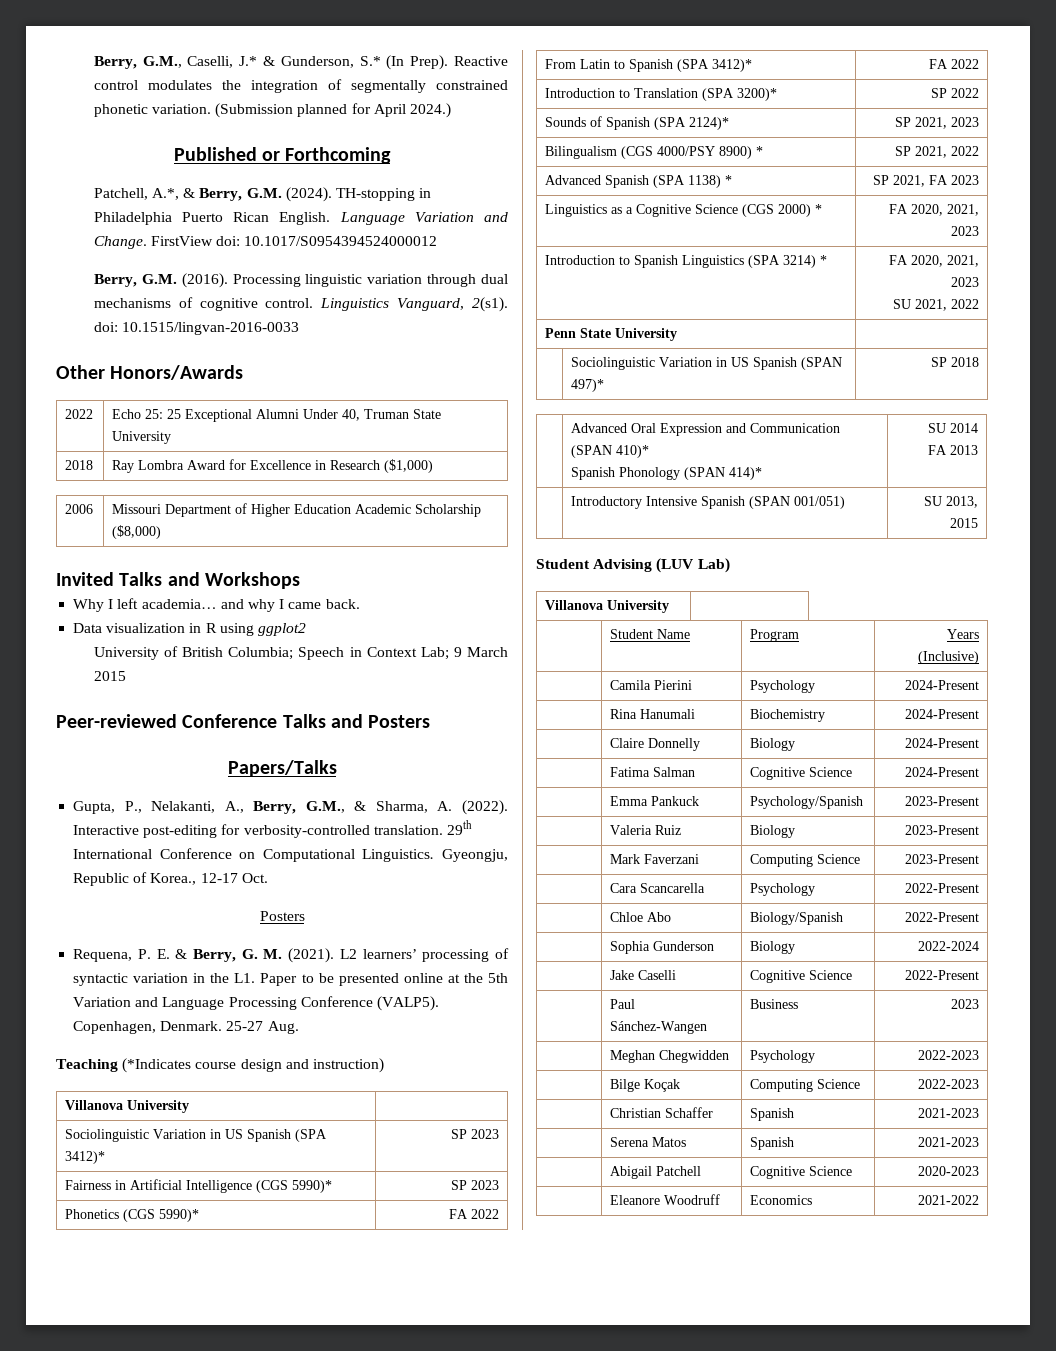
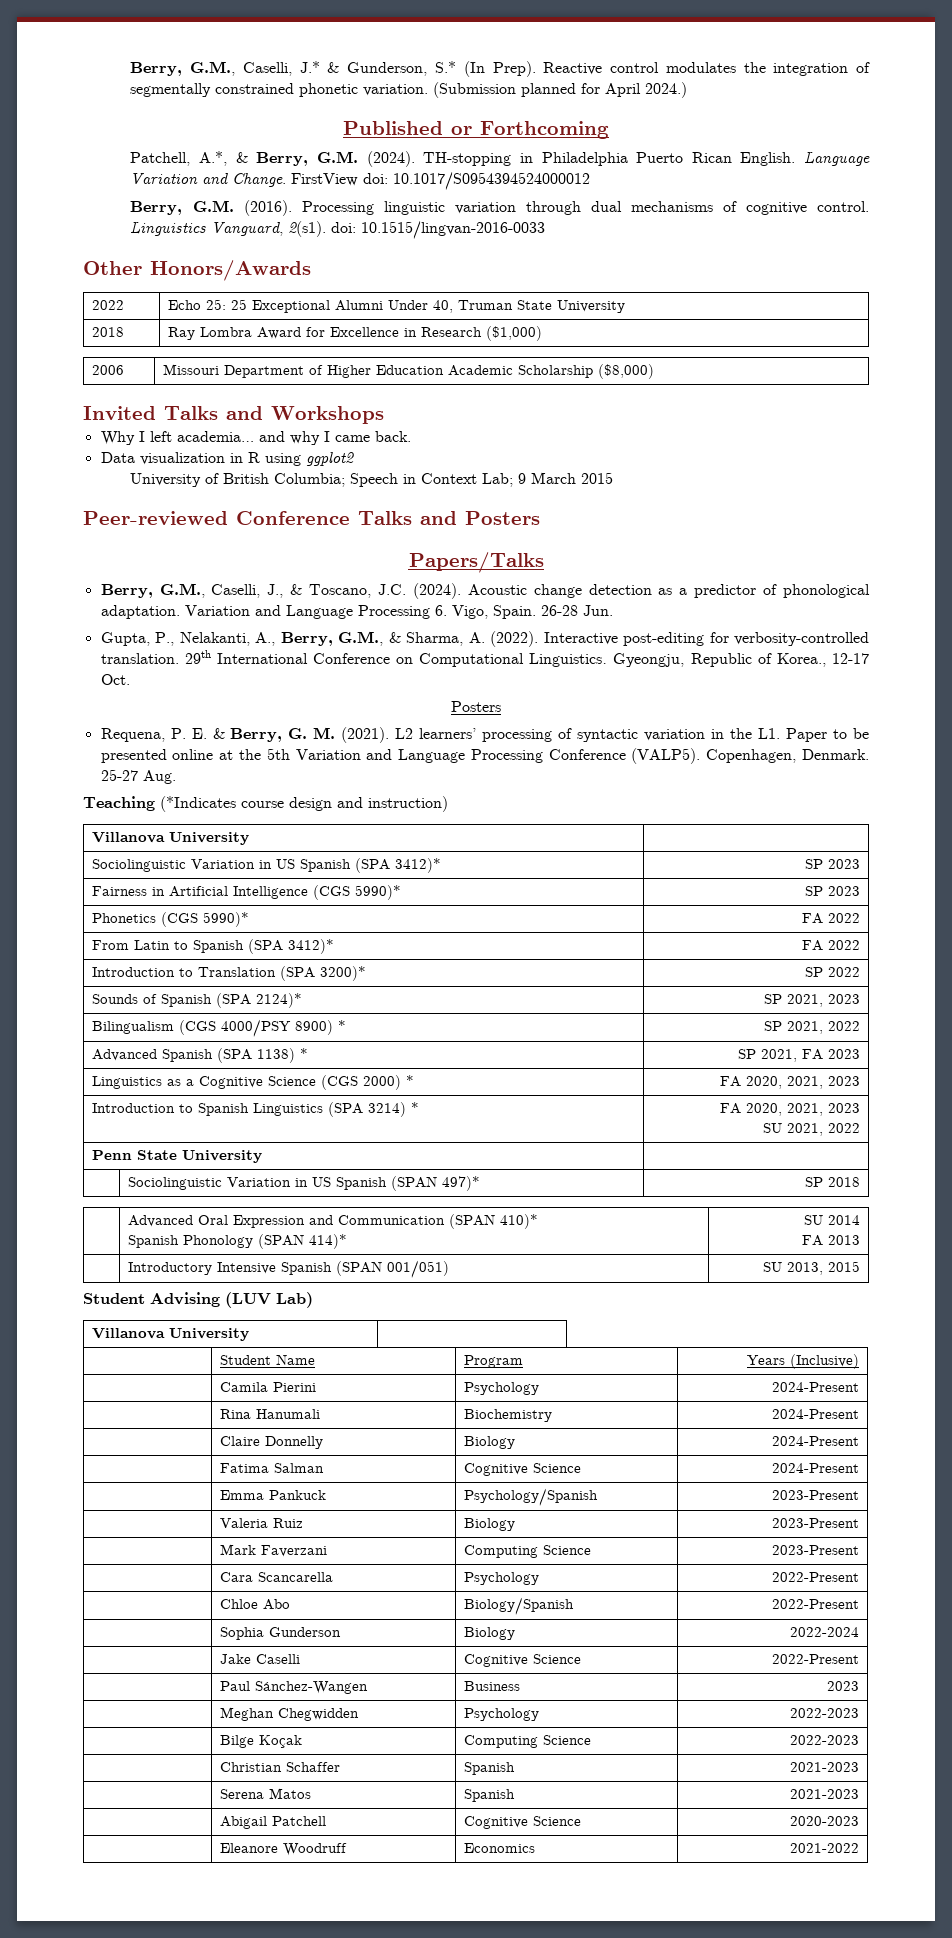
(337, 768) none -> [100,583,870,599] [100,605,613,619] // Berry, G.M., Caselli, J., & Toscano, J.C. (2024). Acoustic change detection as a predictor of phonological adaptation. Variation and Language Processing 6. Vigo, Spain. 26-28 Jun.

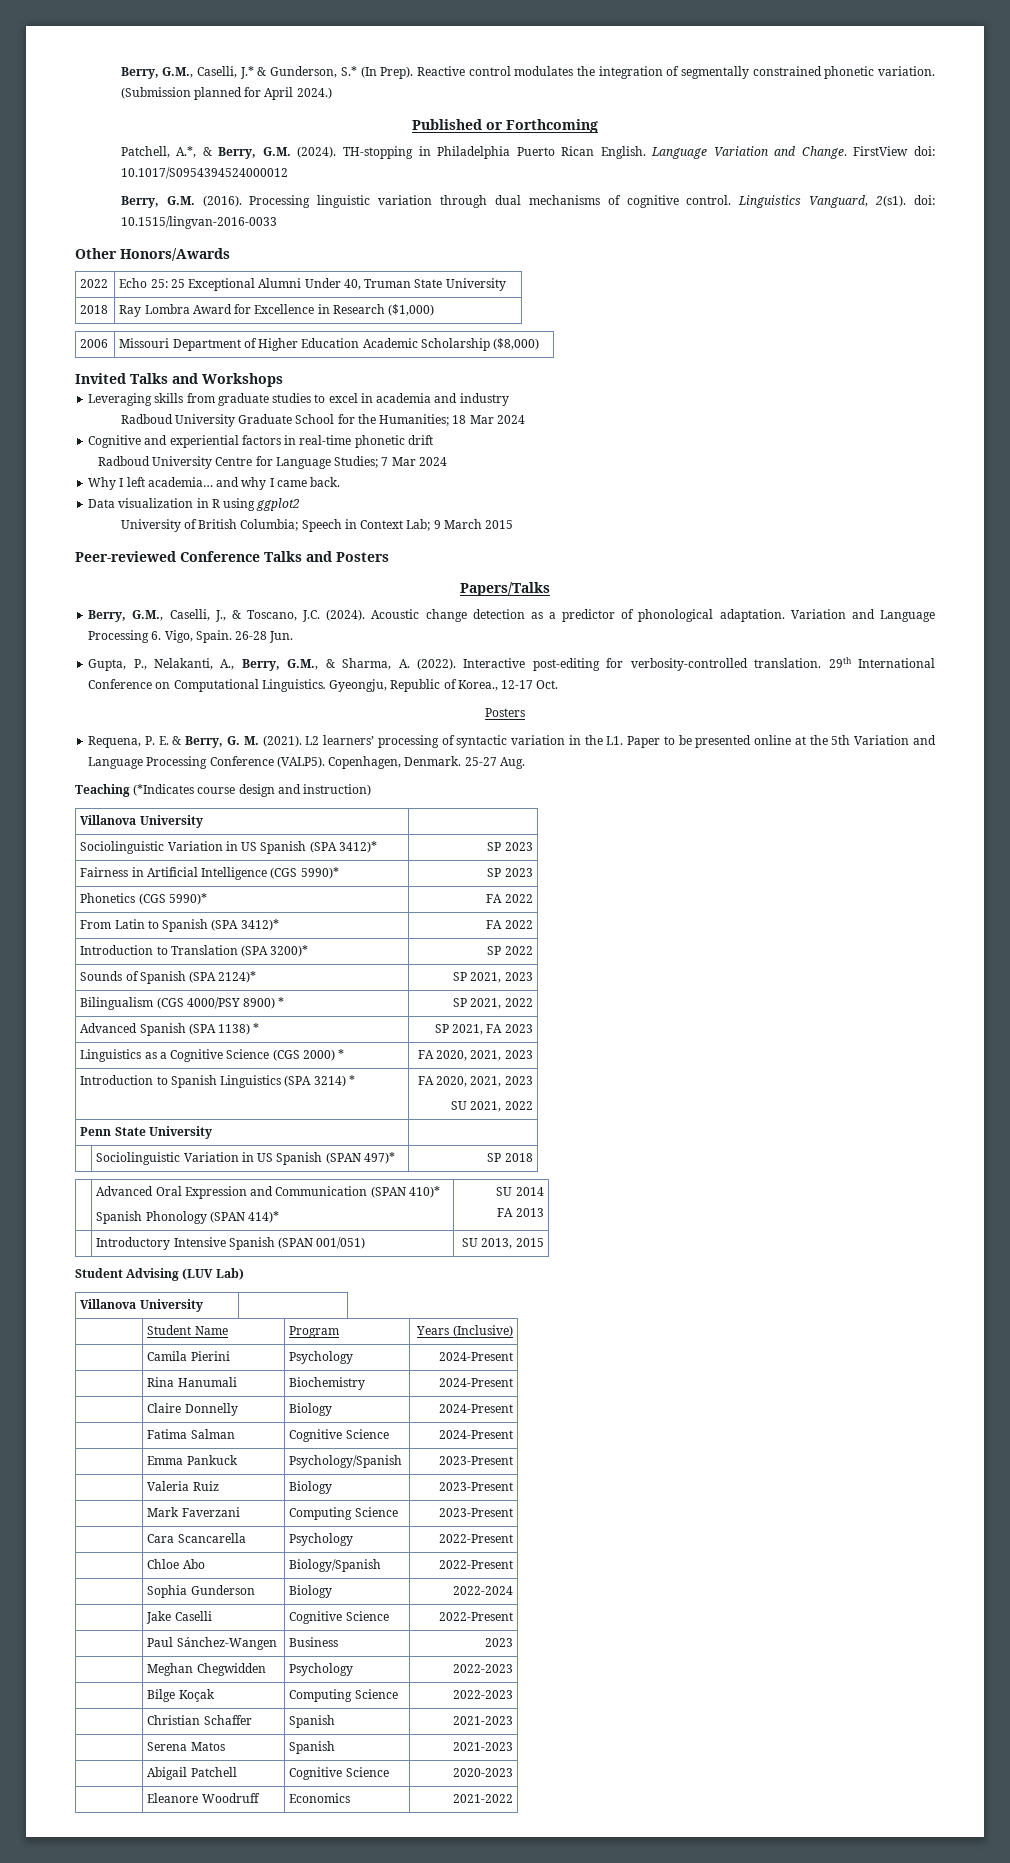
(384, 415) none -> [88,393,509,406] [120,414,525,427] [88,435,433,448] [97,456,447,469] // Leveraging skills from graduate studies to excel in academia and industry // Radboud University Graduate School for the Humanities; 18 Mar 2024 // Cognitive and experiential factors in real-time phonetic drift // Radboud University Centre for Language Studies; 7 Mar 2024

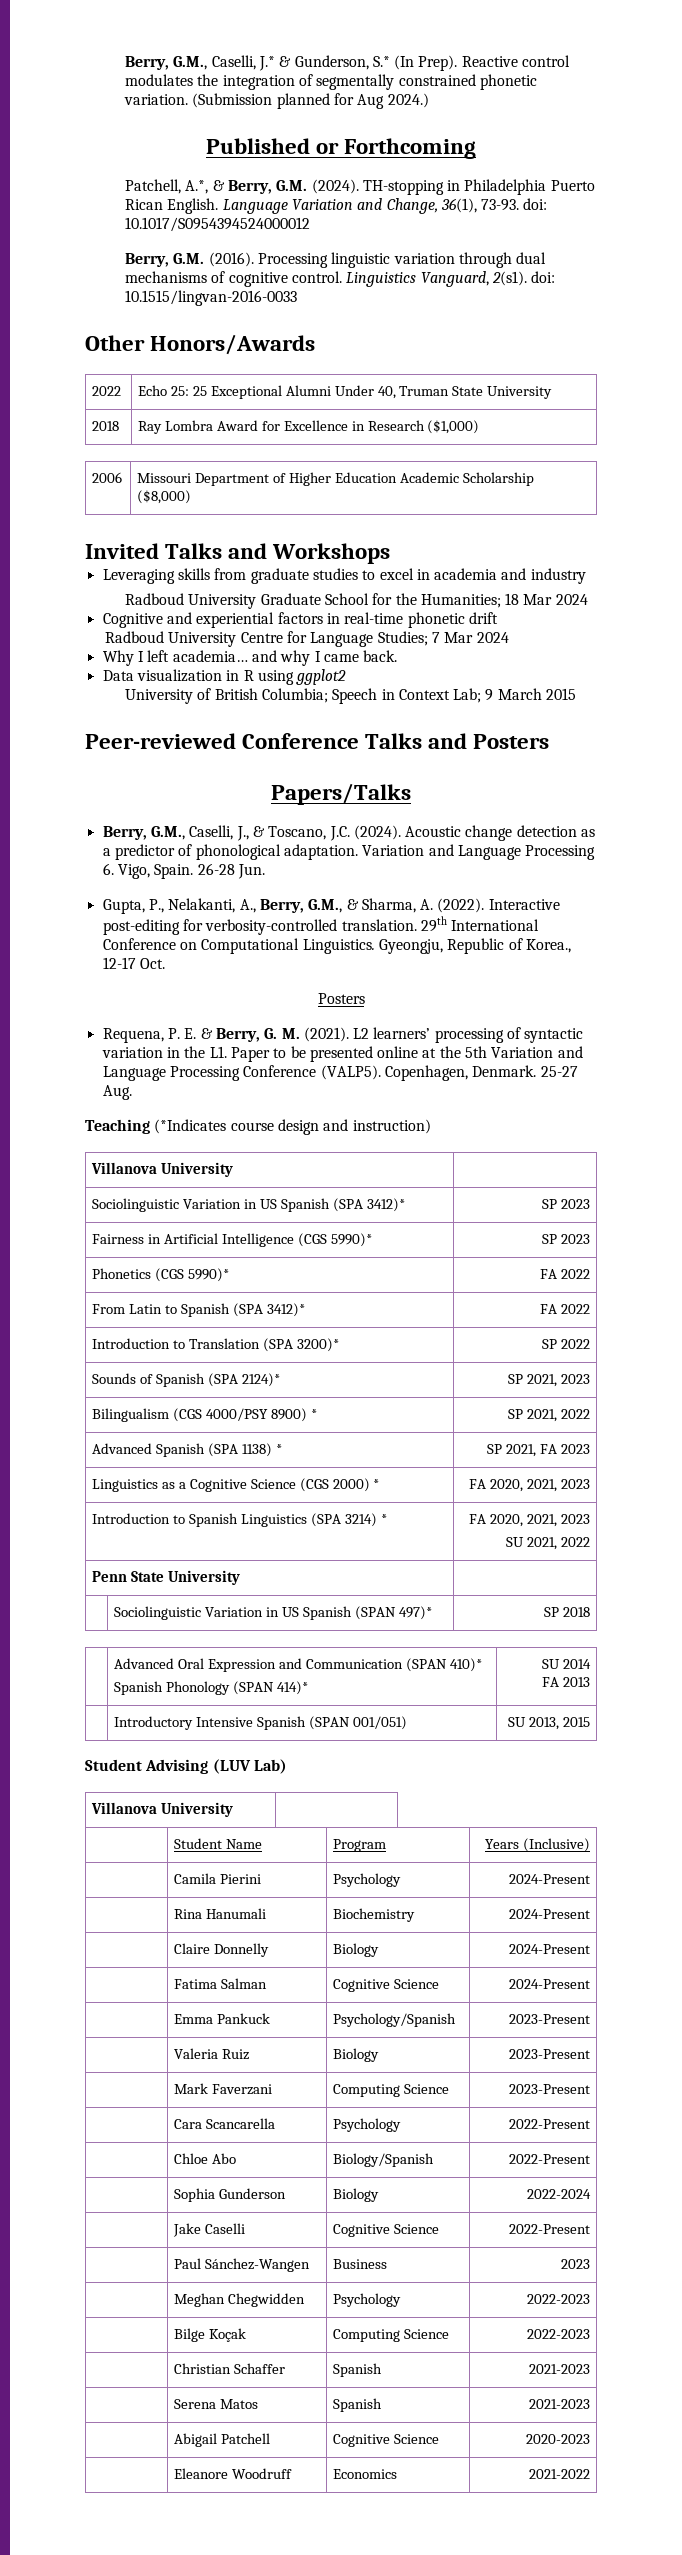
[264,87,294,100] April -> [357,94,385,109] Aug
[801,146,909,159] Change. FirstView -> [386,198,520,214] Change, 36(1), 73-93.

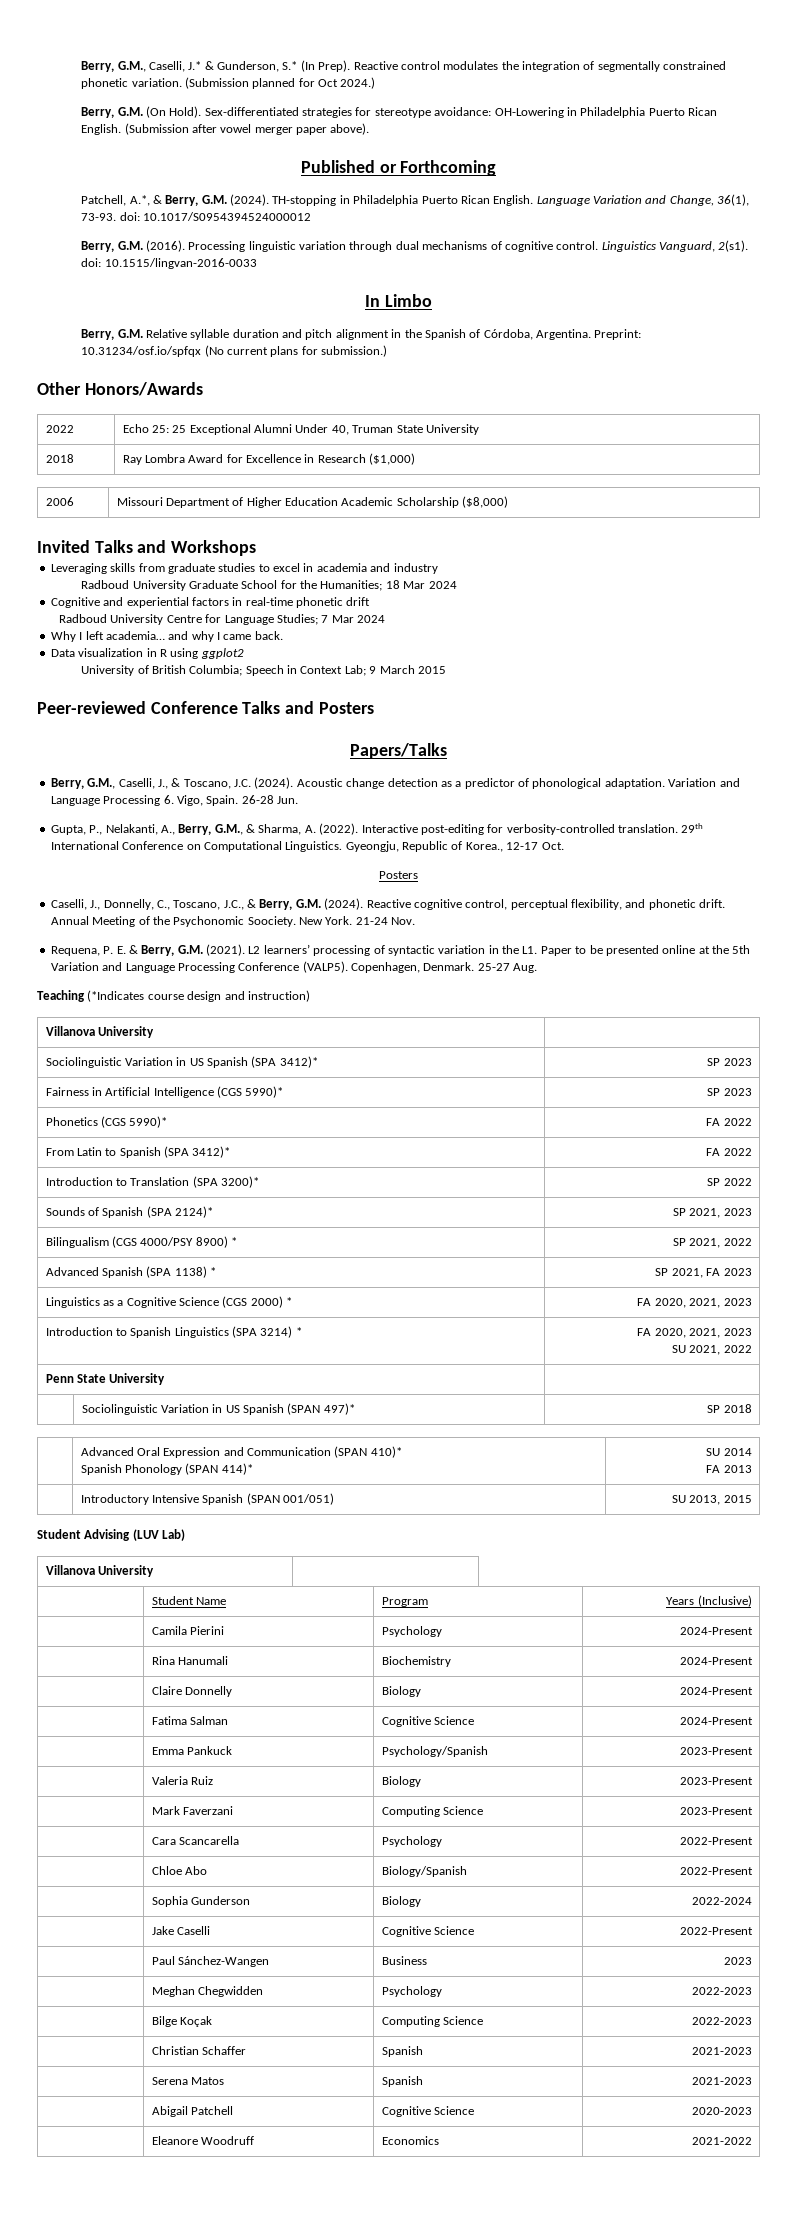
[357,94,385,109] Aug -> [318,79,339,87] Oct
(429, 100) none -> [81,106,718,118] [81,123,370,135] // Berry, G.M. (On Hold). Sex-differentiated strategies for stereotype avoidance: OH-Lowering in Philadelphia Puerto Rican English. (Submission after vowel merger paper above).
(297, 298) none -> [365,294,432,307] [81,329,642,340] [81,345,388,357] // In Limbo // Berry, G.M. Relative syllable duration and pitch alignment in the Spanish of Córdoba, Argentina. Preprint: 10.31234/osf.io/spfqx (No current plans for submission.)
(365, 998) none -> [50,898,726,910] [50,916,416,927] // Caselli, J., Donnelly, C., Toscano, J.C., & Berry, G.M. (2024). Reactive cognitive control, perceptual flexibility, and phonetic drift. Annual Meeting of the Psychonomic Soociety. New York. 21-24 Nov.
[264,1028,300,1039] G. M. -> [177,945,203,954] G.M.

